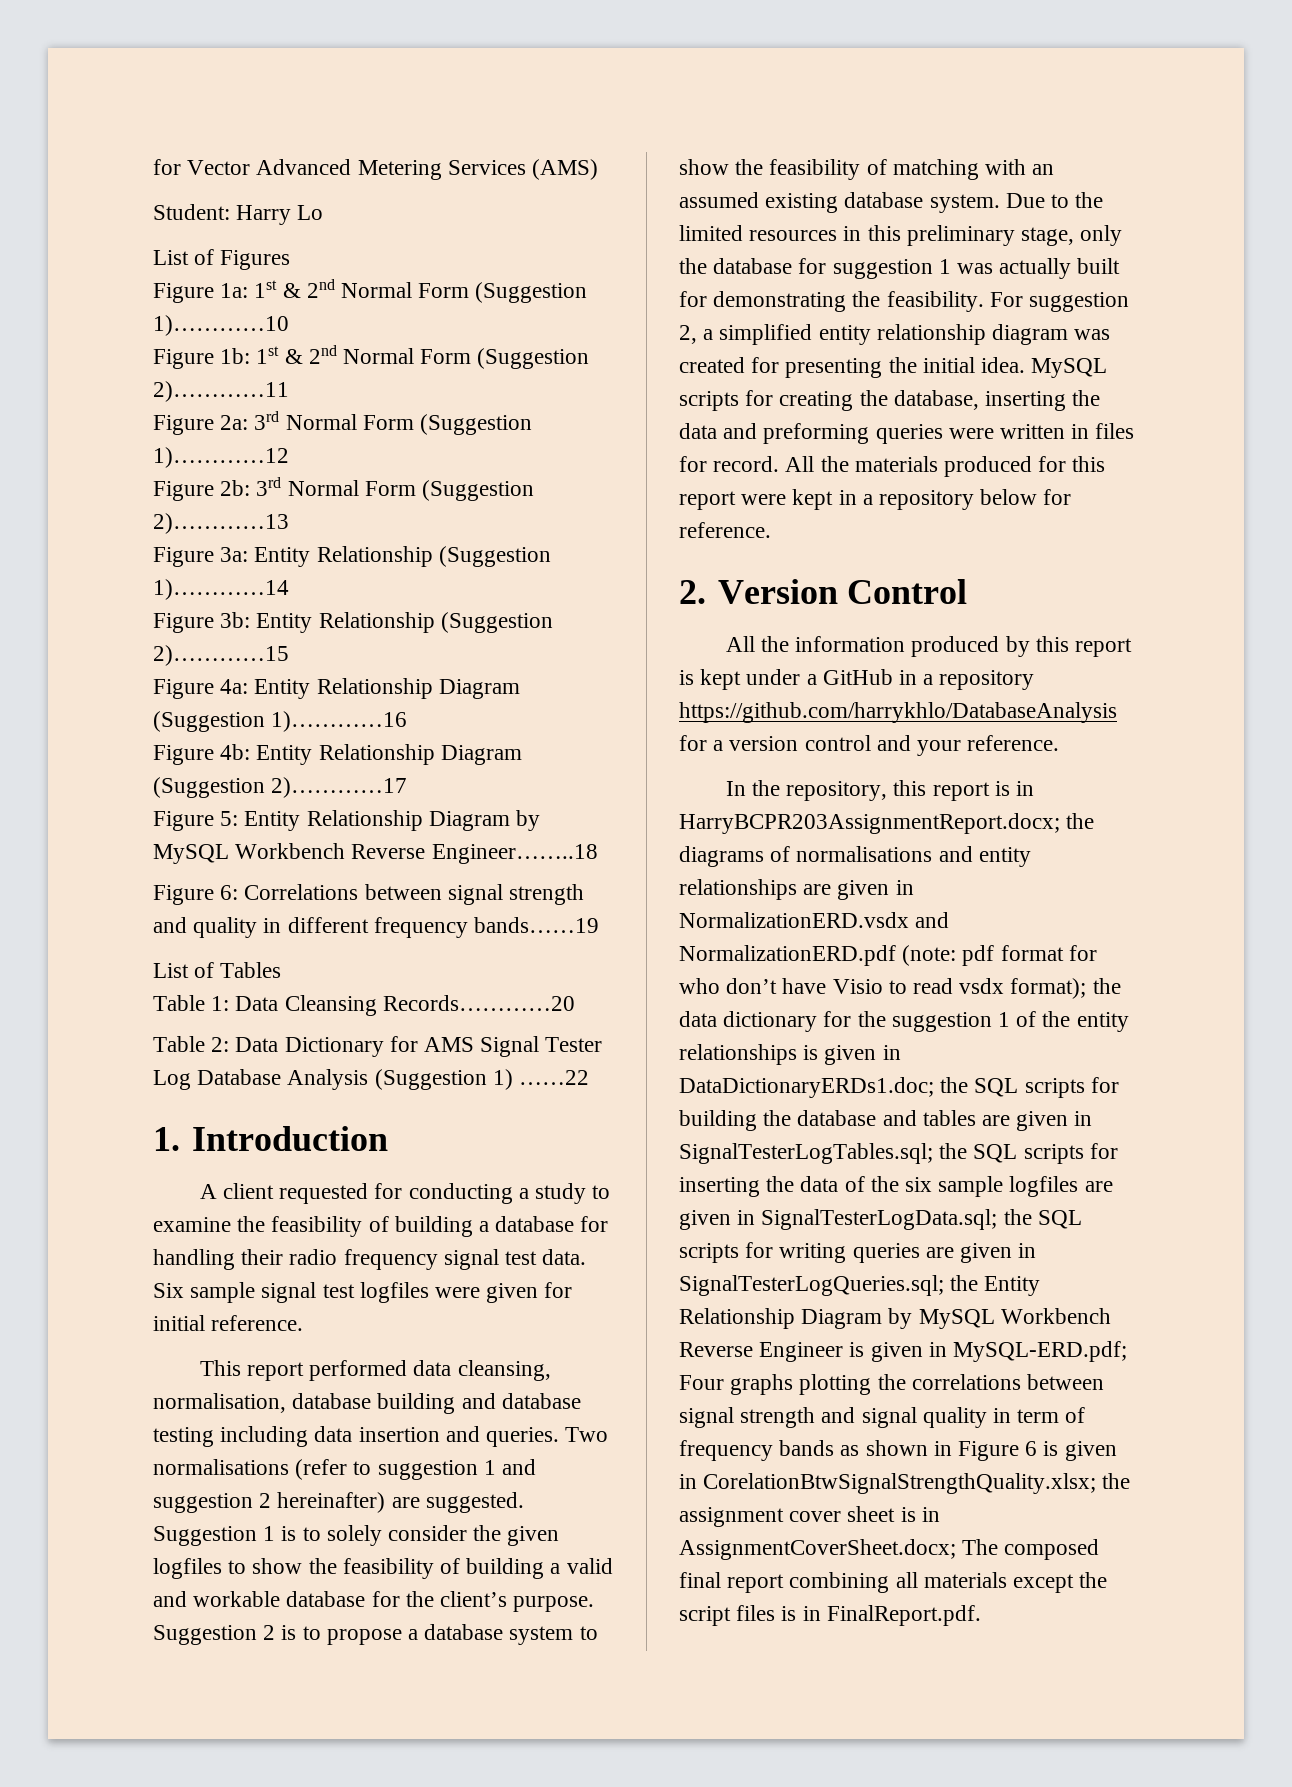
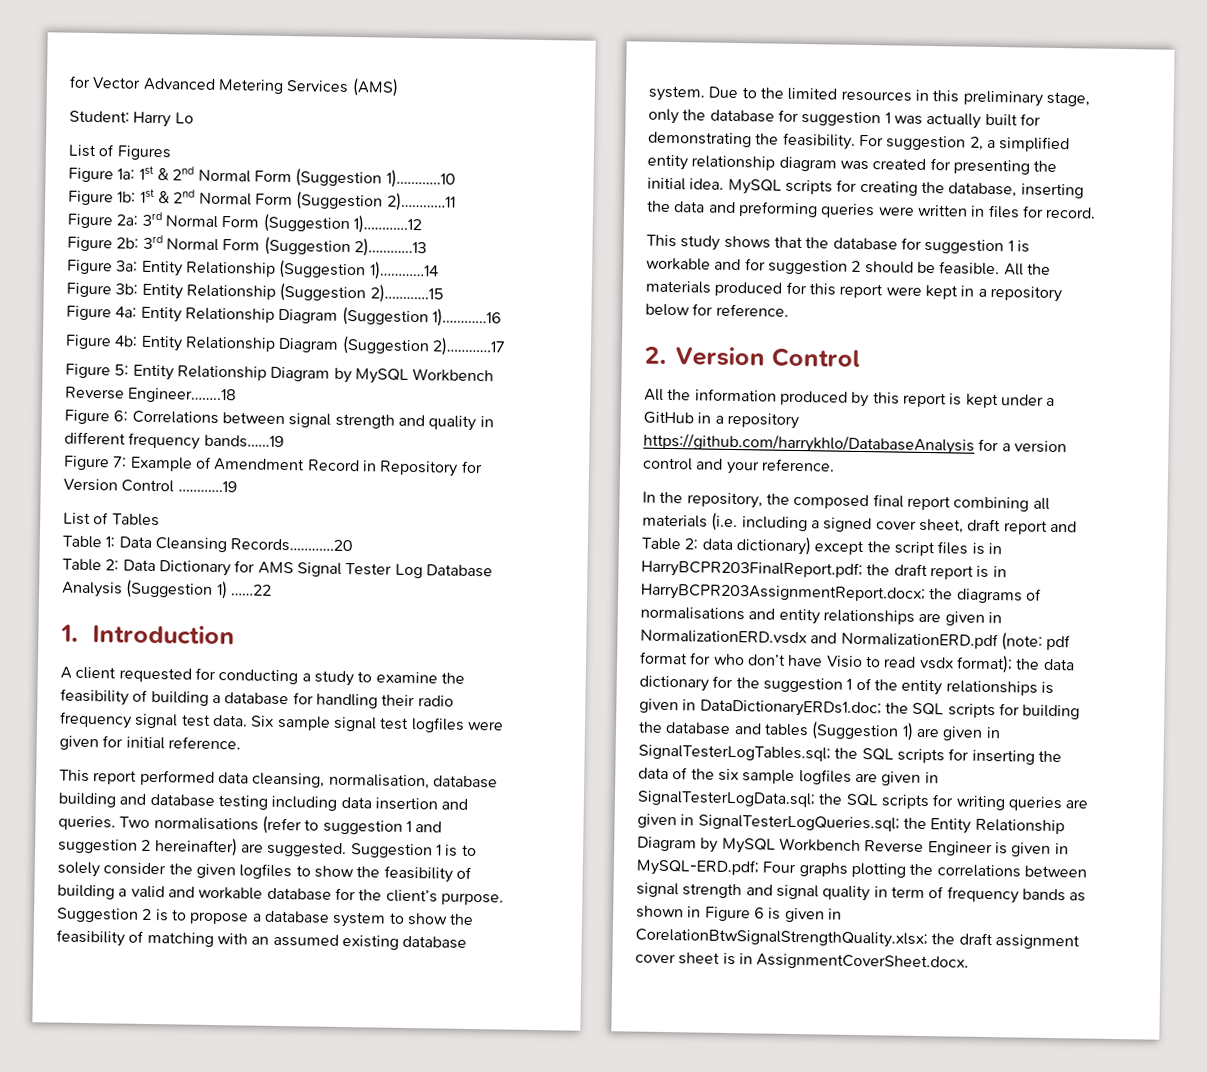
(600, 925) none -> [63,455,483,477] [63,478,237,493] // Figure 7: Example of Amendment Record in Repository for Version Control …………19
(780, 464) none -> [646,234,1030,255] [646,257,1001,276] // This study shows that the database for suggestion 1 is workable and for suggestion 2 should be feasible.
[893,780,927,796] this -> [765,493,1050,512] [642,512,1077,535] [641,536,1002,557] [641,559,928,580] the composed final report combining all materials (i.e. including a signed cover sheet, draft report and Table 2: data dictionary) except the script files is in HarryBCPR203FinalReport.pdf; the draft
(976, 1118) none -> [811,721,914,741] (Suggestion 1)
(1131, 1481) none -> [958,932,993,946] draft
[679,1539,1100,1560] [679,1572,1108,1593] [679,1605,981,1626] AssignmentCoverSheet.docx; The composed final report combining all materials except the script files is in FinalReport.pdf. -> [756,953,970,971] AssignmentCoverSheet.docx.

